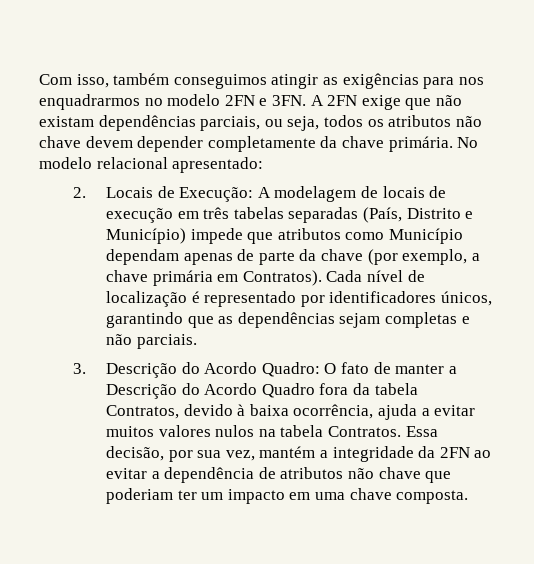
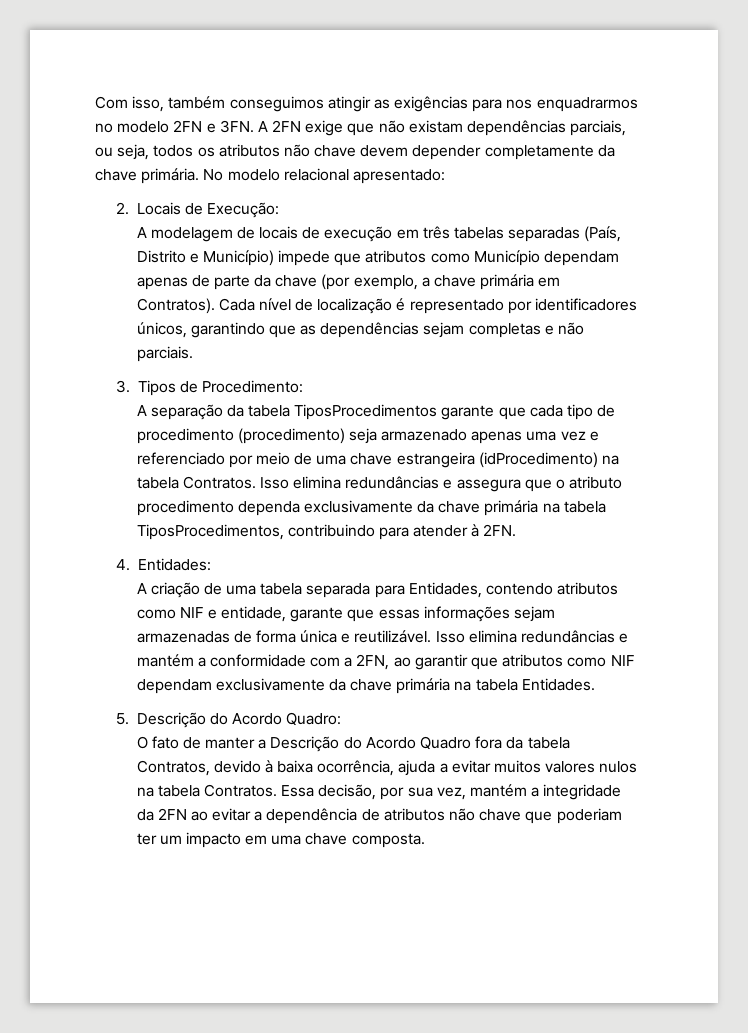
(254, 194) none -> (279, 210) //
(86, 368) none -> [137,380,303,396] [136,404,616,420] [136,428,599,444] [136,452,619,468] [136,476,623,492] [136,500,606,516] [136,524,517,540] [115,558,211,571] [136,582,619,598] [136,606,555,622] [136,630,629,643] [136,654,635,670] [136,678,595,694] [115,713,129,725] Tipos de Procedimento: // A separação da tabela TiposProcedimentos garante que cada tipo de procedimento (procedimento) seja armazenado apenas uma vez e referenciado por meio de uma chave estrangeira (idProcedimento) na tabela Contratos. Isso elimina redundâncias e assegura que o atributo procedimento dependa exclusivamente da chave primária na tabela TiposProcedimentos, contribuindo para atender à 2FN. // 4. Entidades: // A criação de uma tabela separada para Entidades, contendo atributos como NIF e entidade, garante que essas informações sejam armazenadas de forma única e reutilizável. Isso elimina redundâncias e mantém a conformidade com a 2FN, ao garantir que atributos como NIF dependam exclusivamente da chave primária na tabela Entidades. // 5.
(320, 369) none -> (342, 719) //

